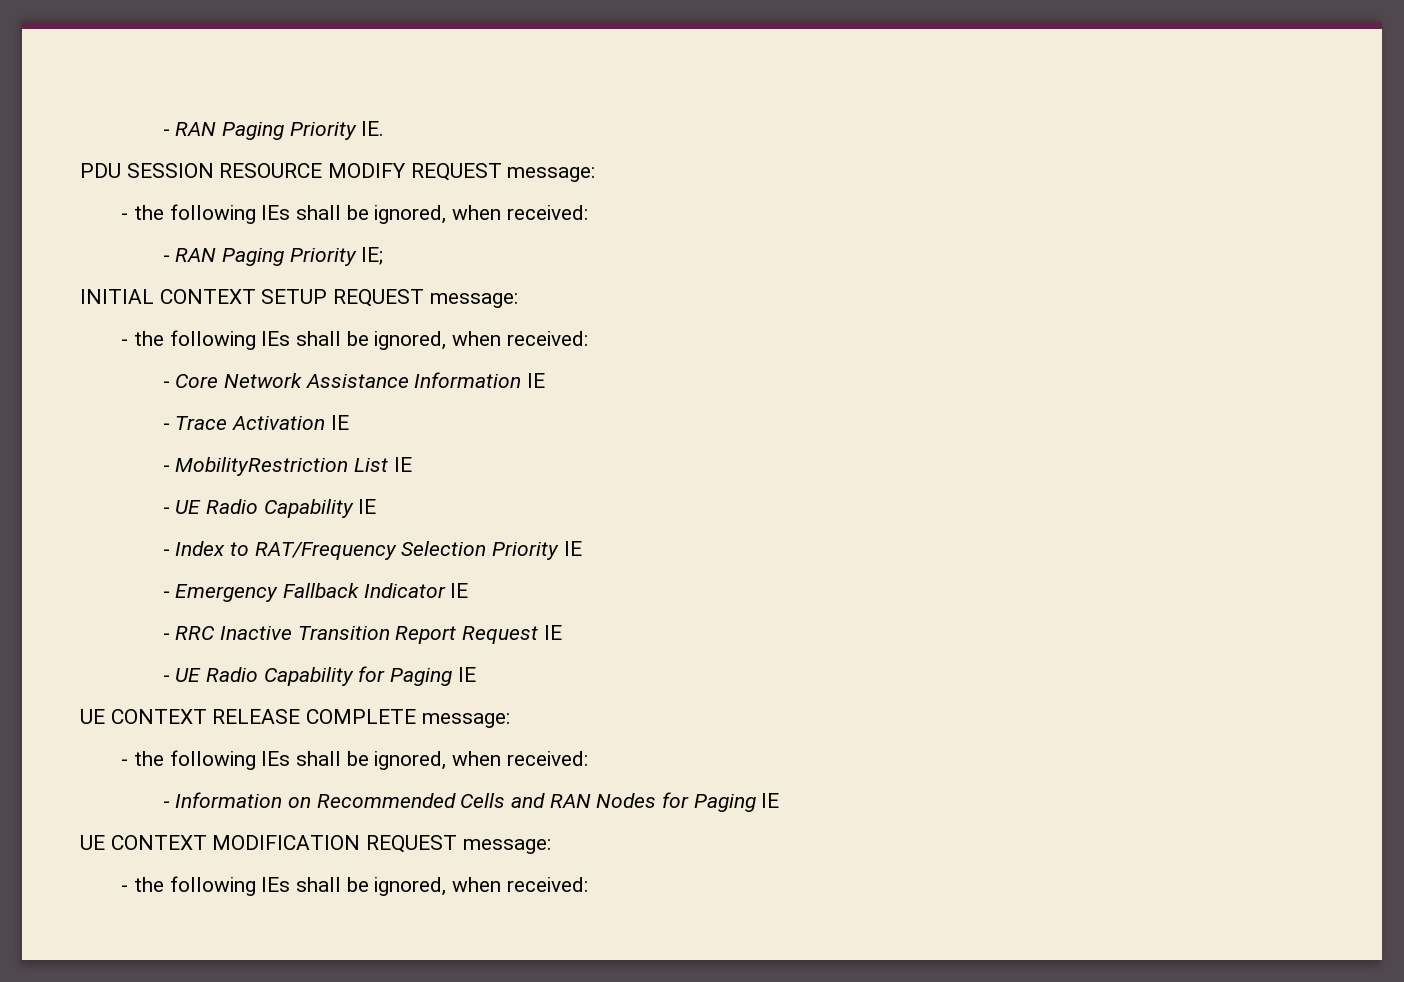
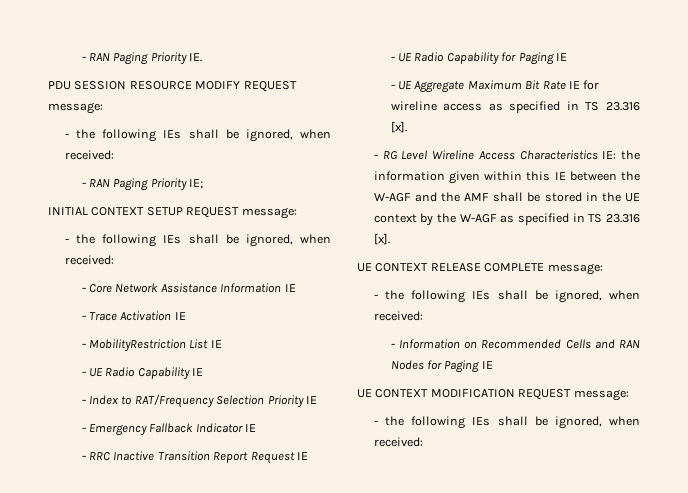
(476, 674) none -> [390,80,600,93] [390,101,640,113] [390,121,407,133] [373,150,640,160] [373,171,640,184] [373,192,640,202] [373,213,640,226] [373,233,390,245] // - UE Aggregate Maximum Bit Rate IE for wireline access as specified in TS 23.316 [x]. // - RG Level Wireline Access Characteristics IE: the information given within this IE between the W-AGF and the AMF shall be stored in the UE context by the W-AGF as specified in TS 23.316 [x].

